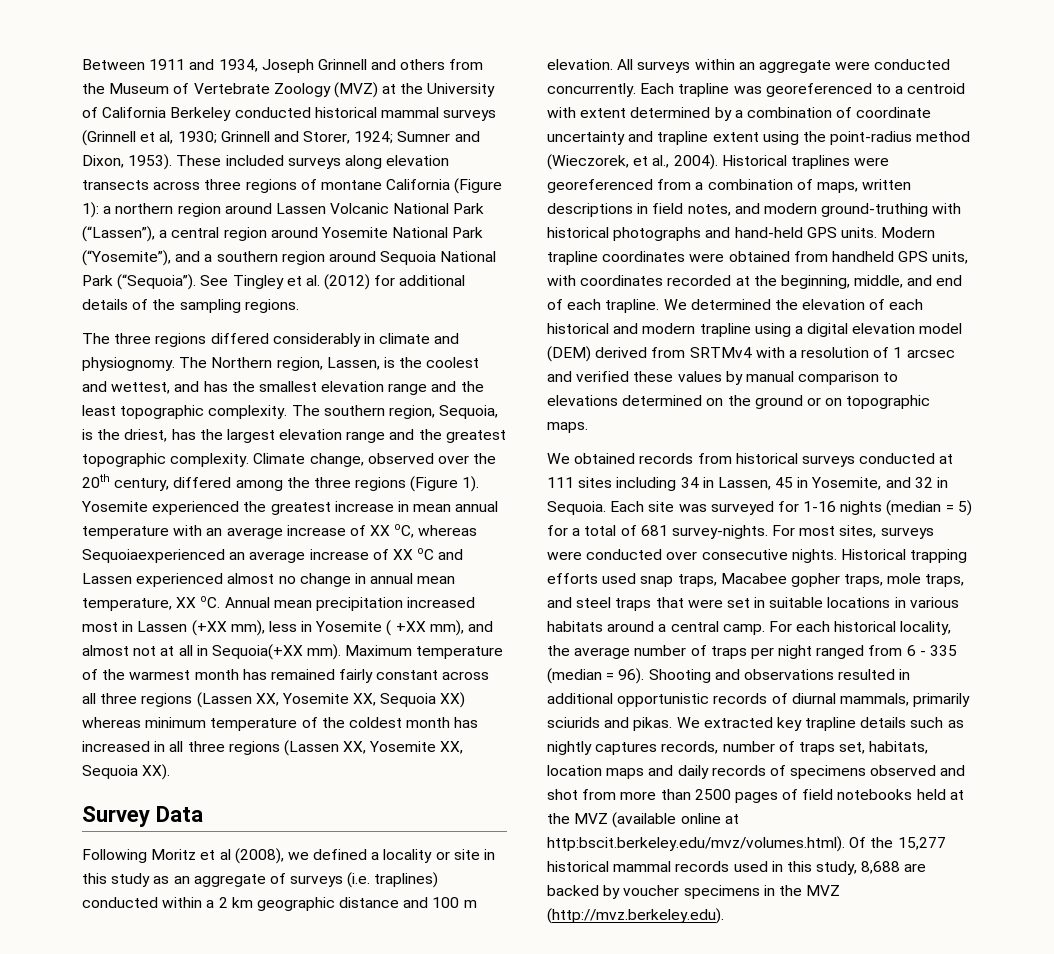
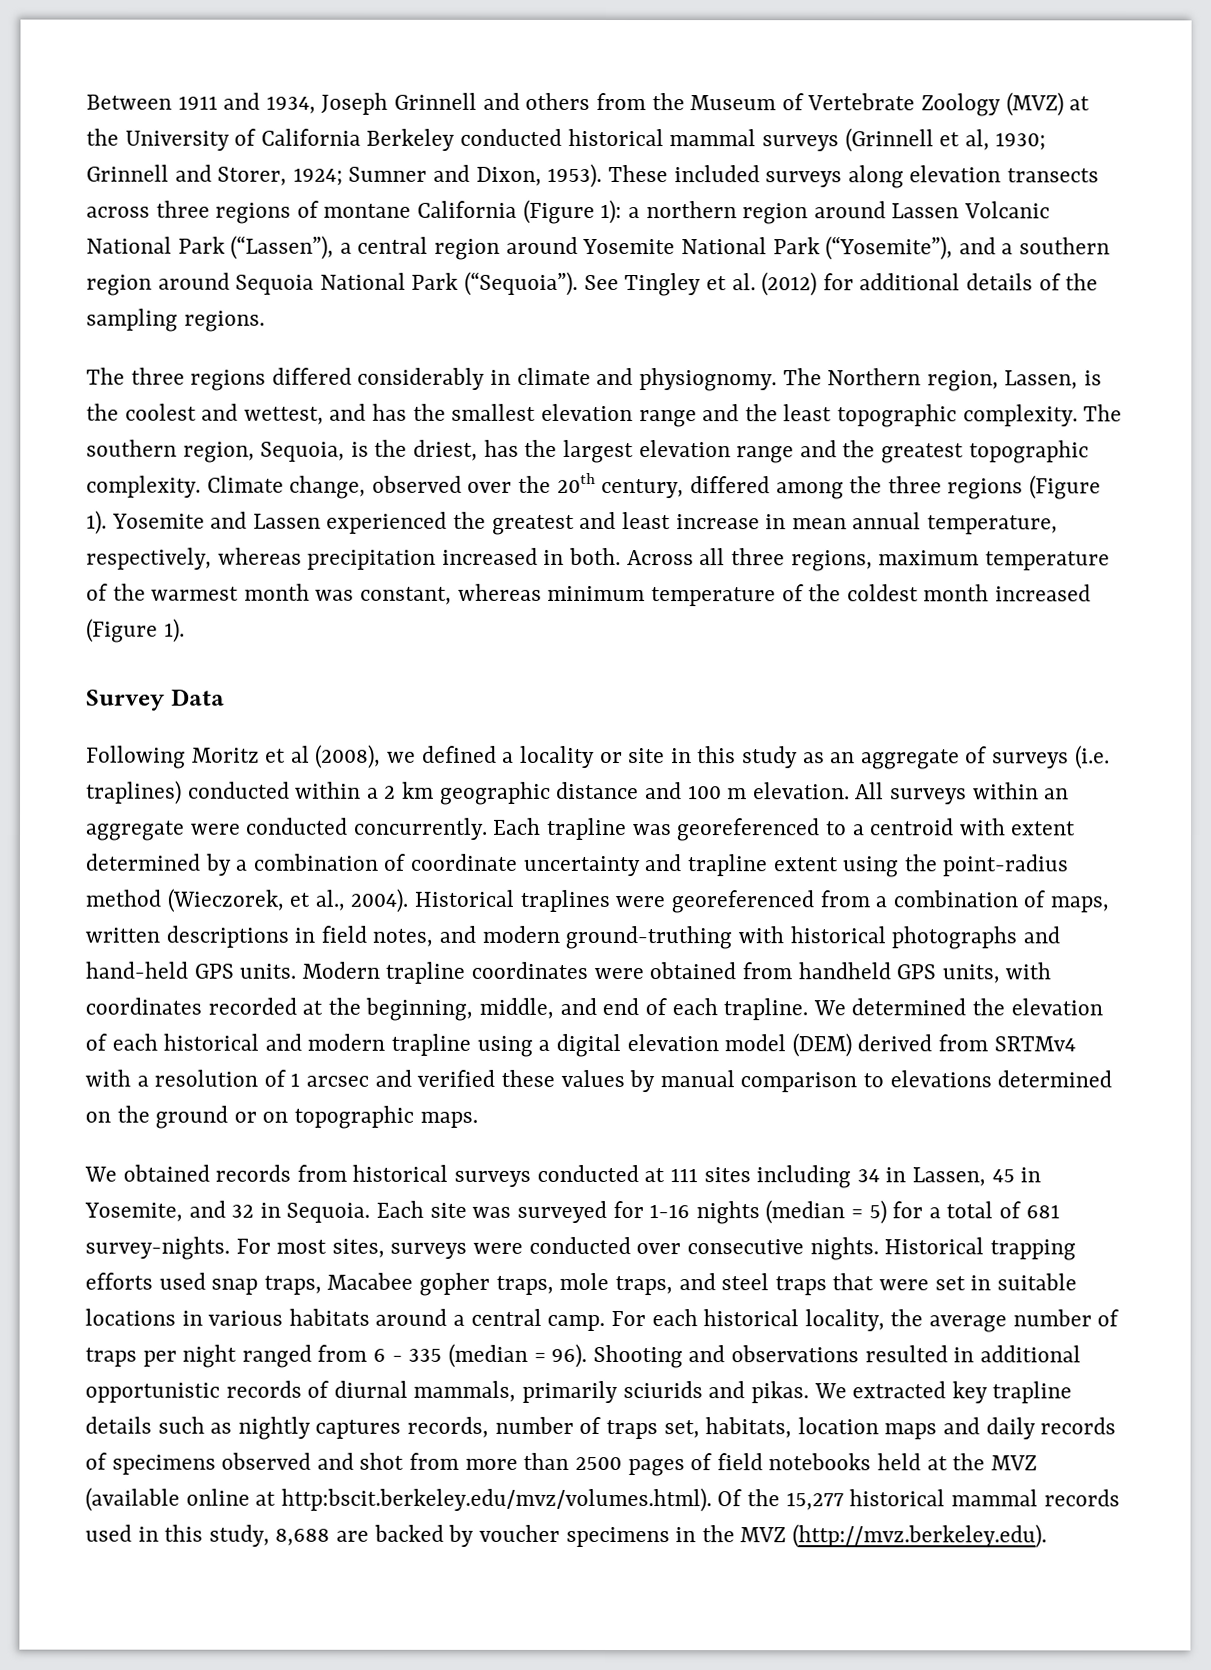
(148, 506) none -> [210,511,321,529] and Lassen
(331, 508) none -> [579,511,671,530] and least
[82,524,478,539] [82,548,464,563] [82,573,456,587] [82,596,476,611] [82,620,494,636] [82,644,413,660] temperature with an average increase of XX oC, whereas Sequoiaexperienced an average increase of XX oC and Lassen experienced almost no change in annual mean temperature, XX oC. Annual mean precipitation increased most in Lassen (+XX mm), less in Yosemite ( +XX mm), and almost not at all in Sequoia(+XX mm). Maximum -> [926,515,1058,535] [86,547,980,572] temperature, respectively, whereas precipitation increased in both. Across all three regions, maximum
[242,669,490,683] [82,692,466,708] has remained fairly constant across all three regions (Lassen XX, Yosemite XX, Sequoia XX) -> [315,586,453,605] was constant,
[454,717,479,728] [82,740,464,756] [82,764,171,780] has increased in all three regions (Lassen XX, Yosemite XX, Sequoia XX). -> [994,584,1091,602] [86,618,185,643] increased (Figure 1).

